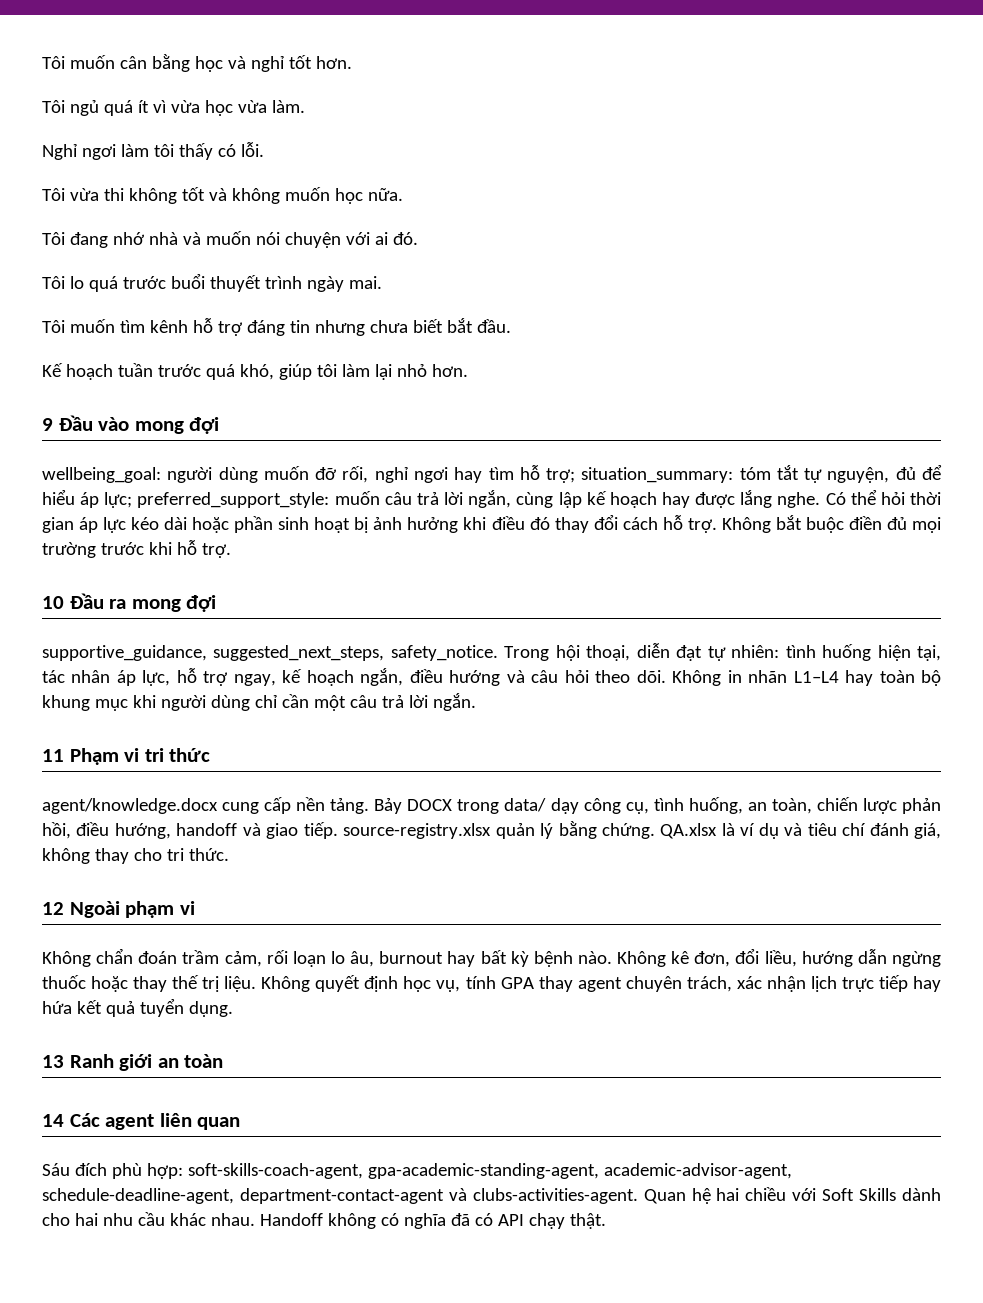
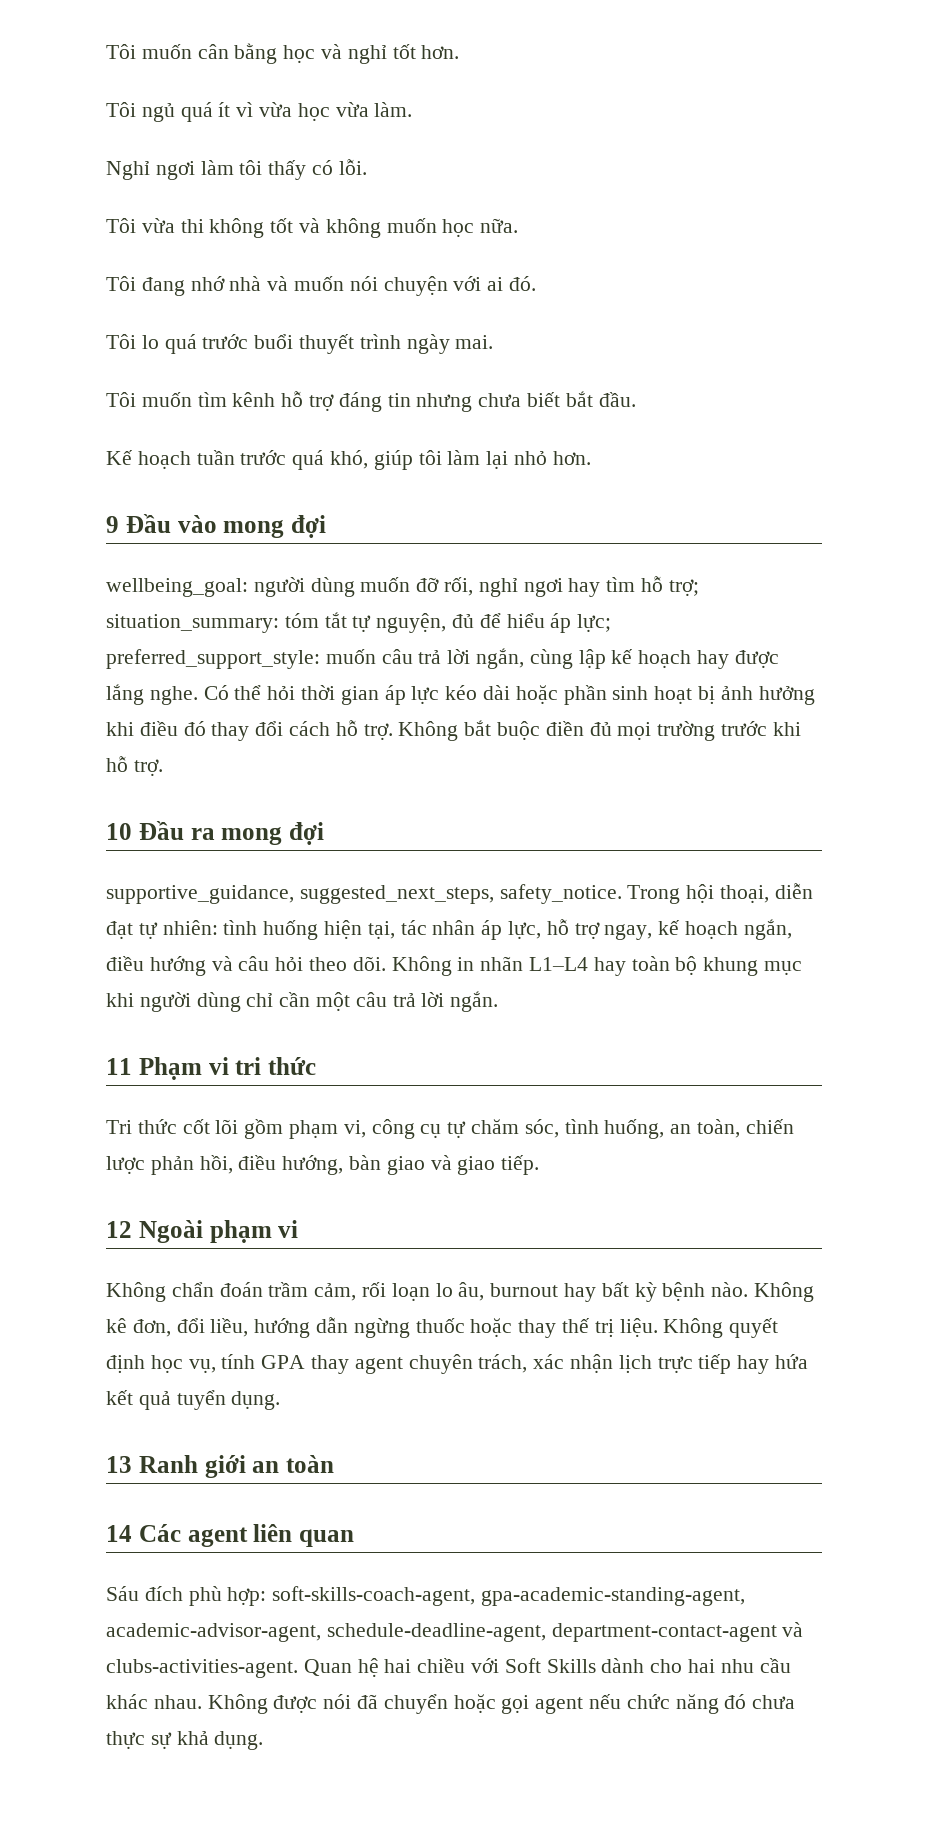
[42,797,649,814] agent/knowledge.docx cung cấp nền tảng. Bảy DOCX trong data/ dạy công cụ, -> [106,1119,559,1139] Tri thức cốt lõi gồm phạm vi, công cụ tự chăm sóc,
[176,823,238,836] handoff -> [349,1155,425,1175] bàn giao
[343,821,942,839] [42,848,229,864] source-registry.xlsx quản lý bằng chứng. QA.xlsx là ví dụ và tiêu chí đánh giá, không thay cho tri thức. -> (540, 1165) none
[259,1213,606,1229] Handoff không có nghĩa đã có API chạy thật. -> [207,1694,796,1714] [106,1731,264,1750] Không được nói đã chuyển hoặc gọi agent nếu chức năng đó chưa thực sự khả dụng.

